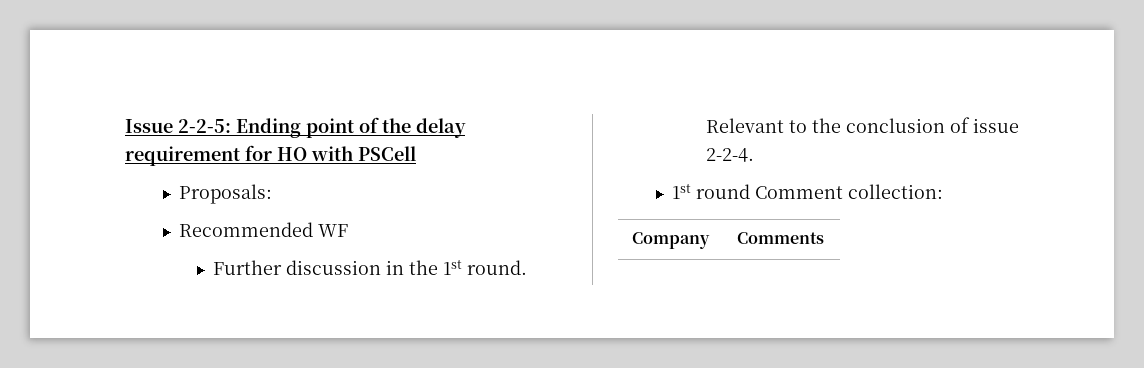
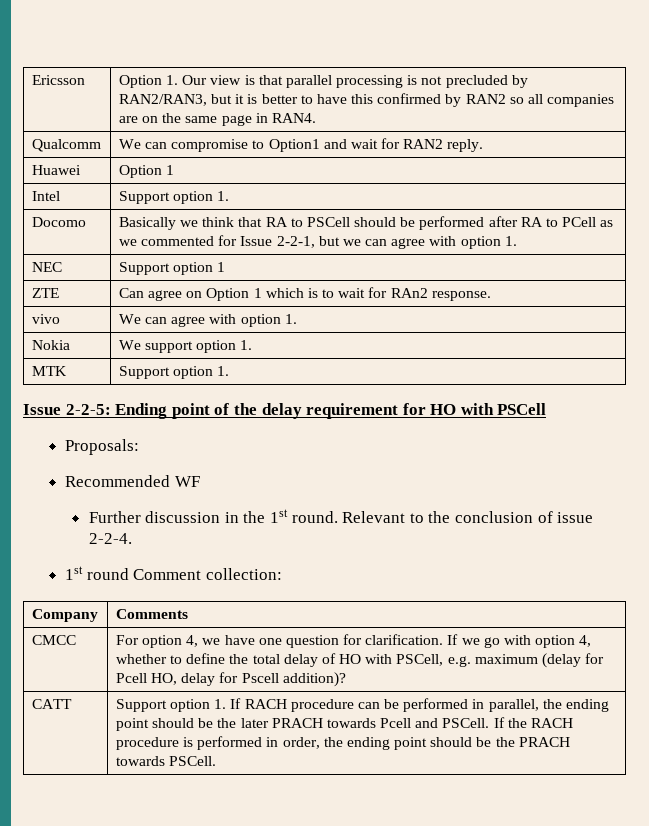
(125, 126) none -> [31,75,85,85] [118,75,528,88] [118,93,615,107] [118,113,316,126] [31,139,101,152] [118,138,484,152] [31,165,81,175] [118,165,174,178] [31,191,60,201] [118,191,230,204] [31,217,86,227] [118,216,614,230] [118,235,517,249] [31,262,62,272] [118,262,226,275] [31,288,59,298] [118,287,491,301] [31,314,60,324] [118,314,297,327] [31,340,70,350] [118,340,253,353] [31,366,67,376] [118,366,230,379] Ericsson | Option 1. Our view is that parallel processing is not precluded by RAN2/RAN3, but it is better to have this confirmed by RAN2 so all companies are on the same page in RAN4. // Qualcomm | We can compromise to Option1 and wait for RAN2 reply. // Huawei | Option 1 // Intel | Support option 1. // Docomo | Basically we think that RA to PSCell should be performed after RA to PCell as we commented for Issue 2-2-1, but we can agree with option 1. // NEC | Support option 1 // ZTE | Can agree on Option 1 which is to wait for RAn2 response. // vivo | We can agree with option 1. // Nokia | We support option 1. // MTK | Support option 1. //
(824, 238) none -> [31,635,76,645] [115,634,592,648] [115,653,605,668] [115,672,346,687] [31,699,72,709] [115,698,609,712] [115,717,573,731] [115,736,570,750] [115,756,216,766] // CMCC | For option 4, we have one question for clarification. If we go with option 4, whether to define the total delay of HO with PSCell, e.g. maximum (delay for Pcell HO, delay for Pscell addition)? // CATT | Support option 1. If RACH procedure can be performed in parallel, the ending point should be the later PRACH towards Pcell and PSCell. If the RACH procedure is performed in order, the ending point should be the PRACH towards PSCell.

